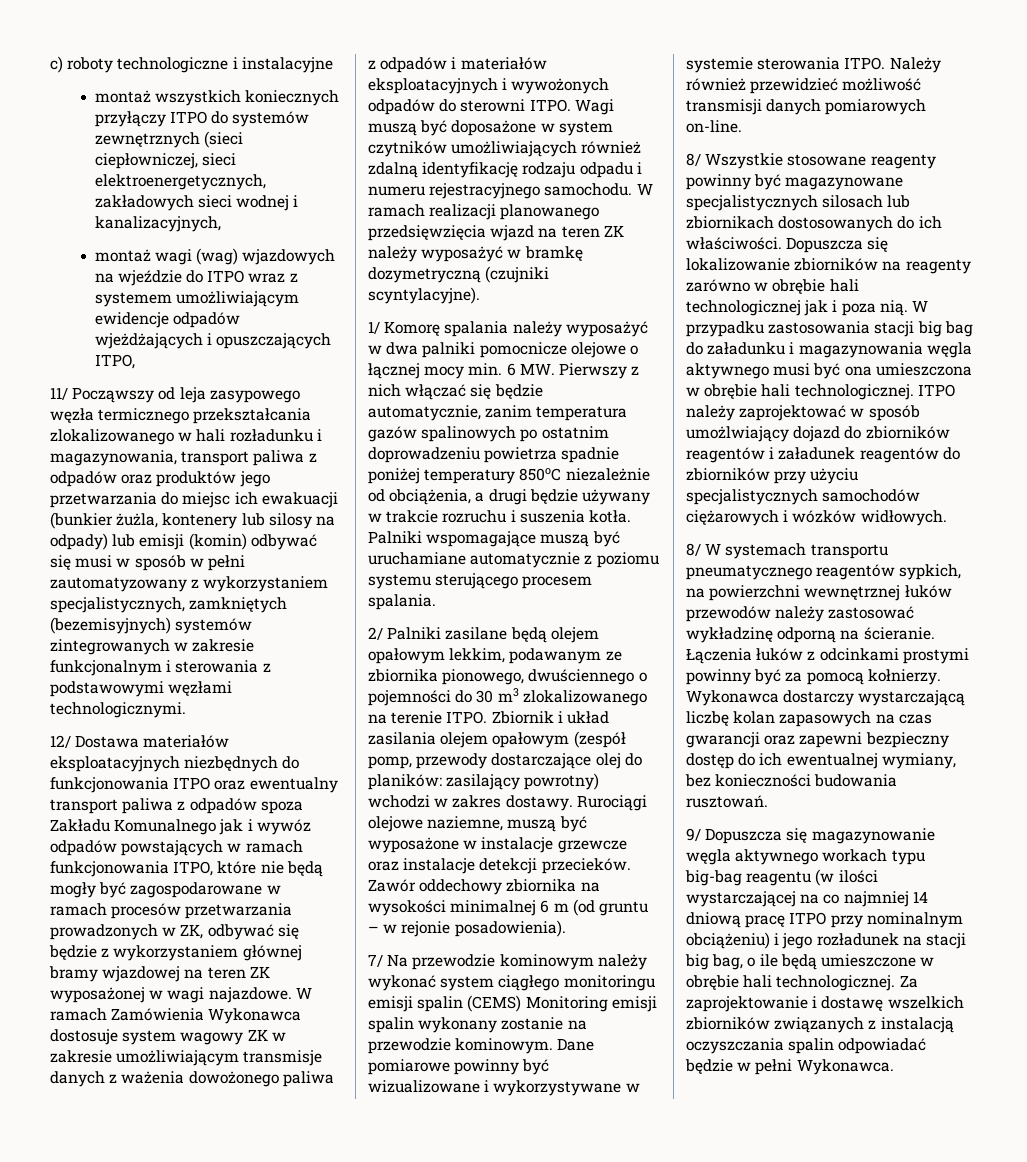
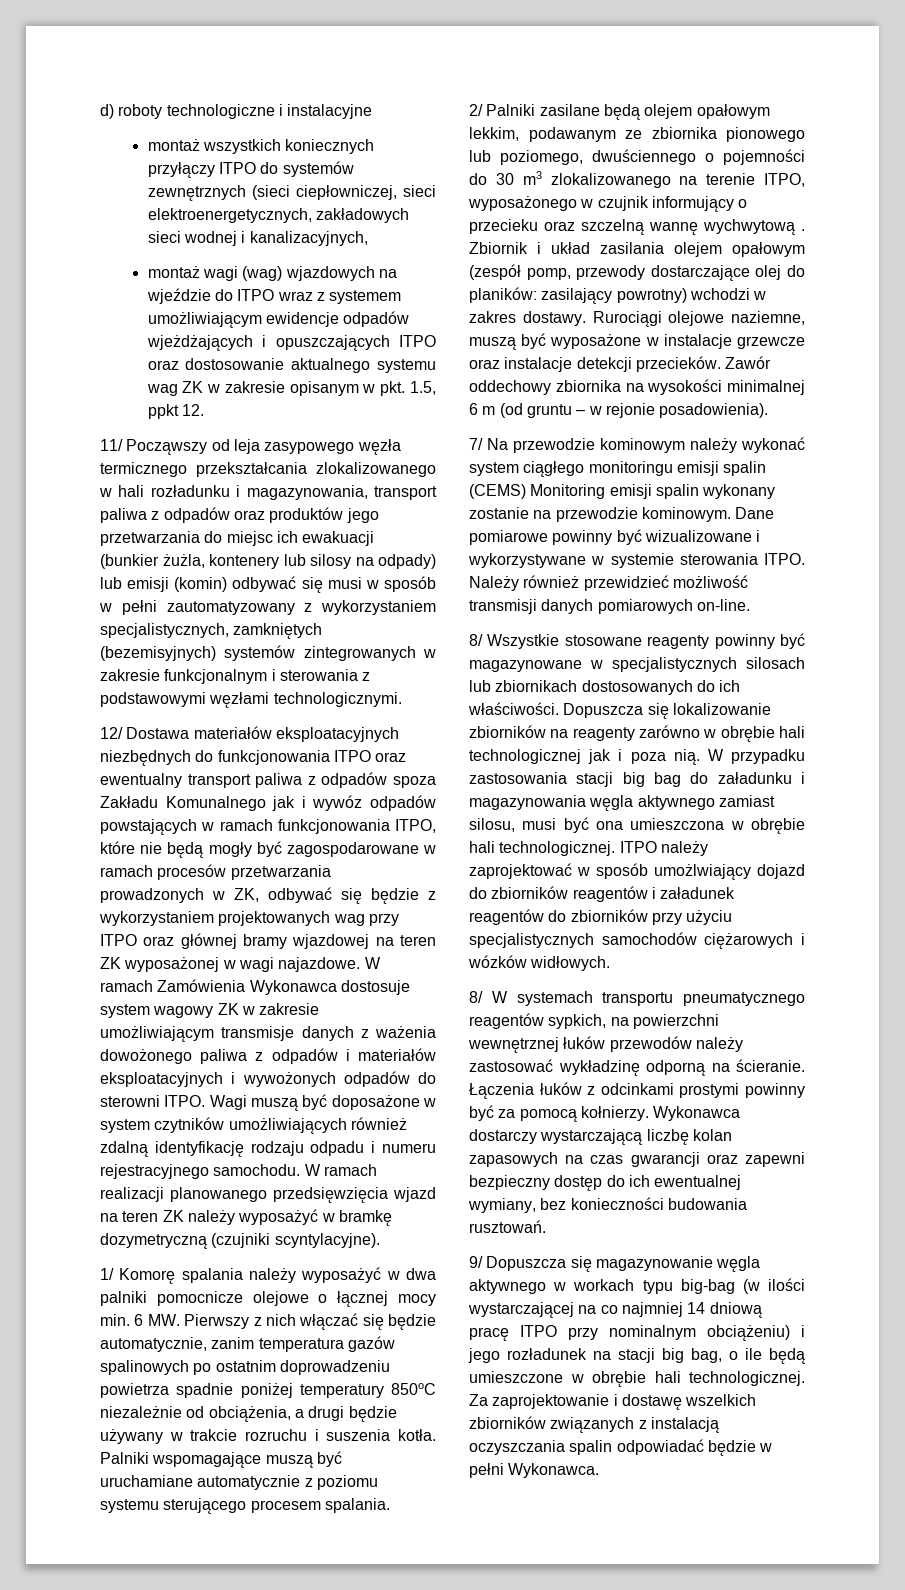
[50,56,63,73] c) -> [100,104,114,119] d)
[94,354,135,369] ITPO, -> [399,335,437,347] [147,358,437,373] [146,381,437,396] [147,404,204,419] ITPO oraz dostosowanie aktualnego systemu wag ZK w zakresie opisanym w pkt. 1.5, ppkt 12.
(239, 953) none -> [218,911,399,926] [100,934,175,946] projektowanych wag przy ITPO oraz
[442,669,525,685] pionowego, -> [726,127,805,142] [469,150,583,165] pionowego lub poziomego,
[446,711,488,724] ITPO. -> [764,173,805,187] [468,196,748,212] [469,219,805,235] ITPO, wyposażonego w czujnik informujący o przecieku oraz szczelną wannę wychwytową .
(904, 183) none -> [590,660,603,669] w
(769, 371) none -> [718,795,775,807] [469,818,515,832] zamiast silosu,
(819, 857) none -> [553,1282,567,1291] w
[746,871,812,886] reagentu -> (735, 1286) none

